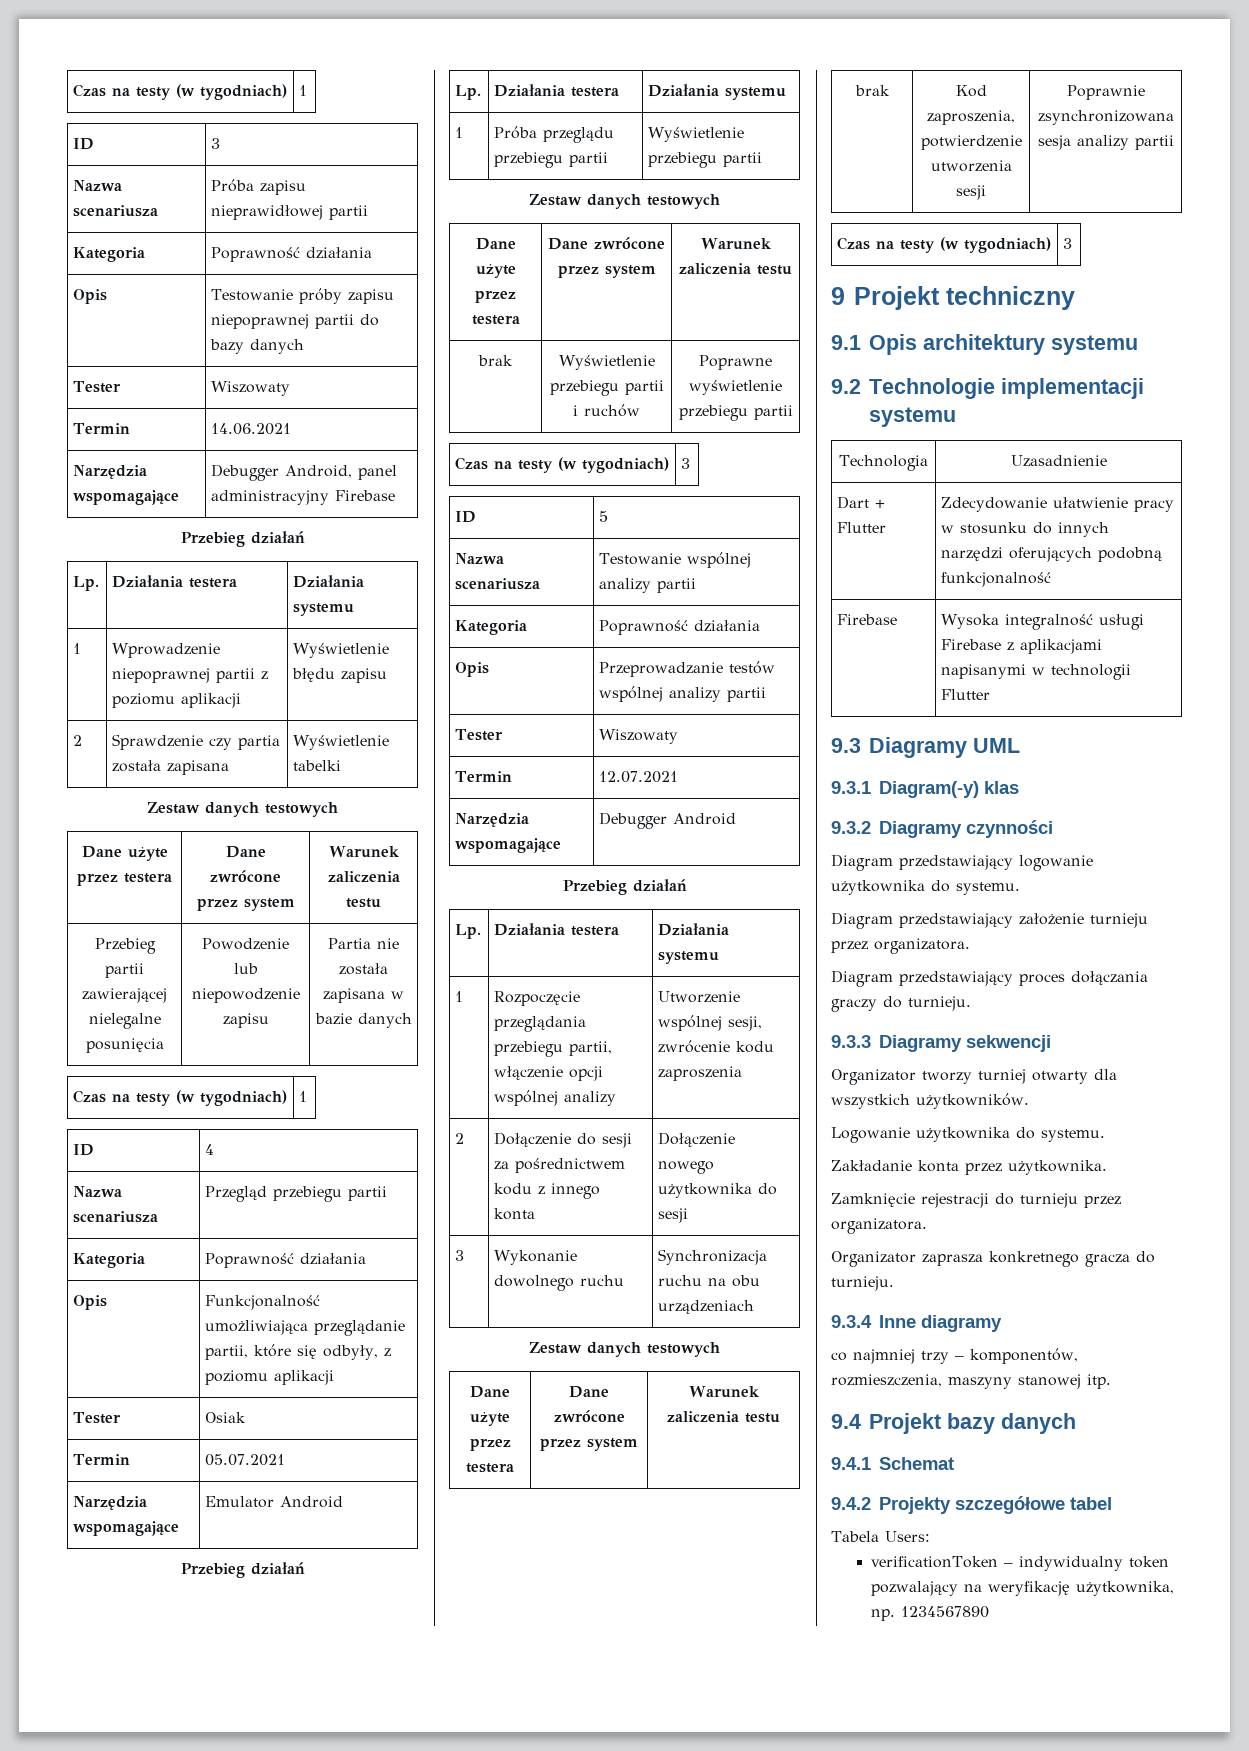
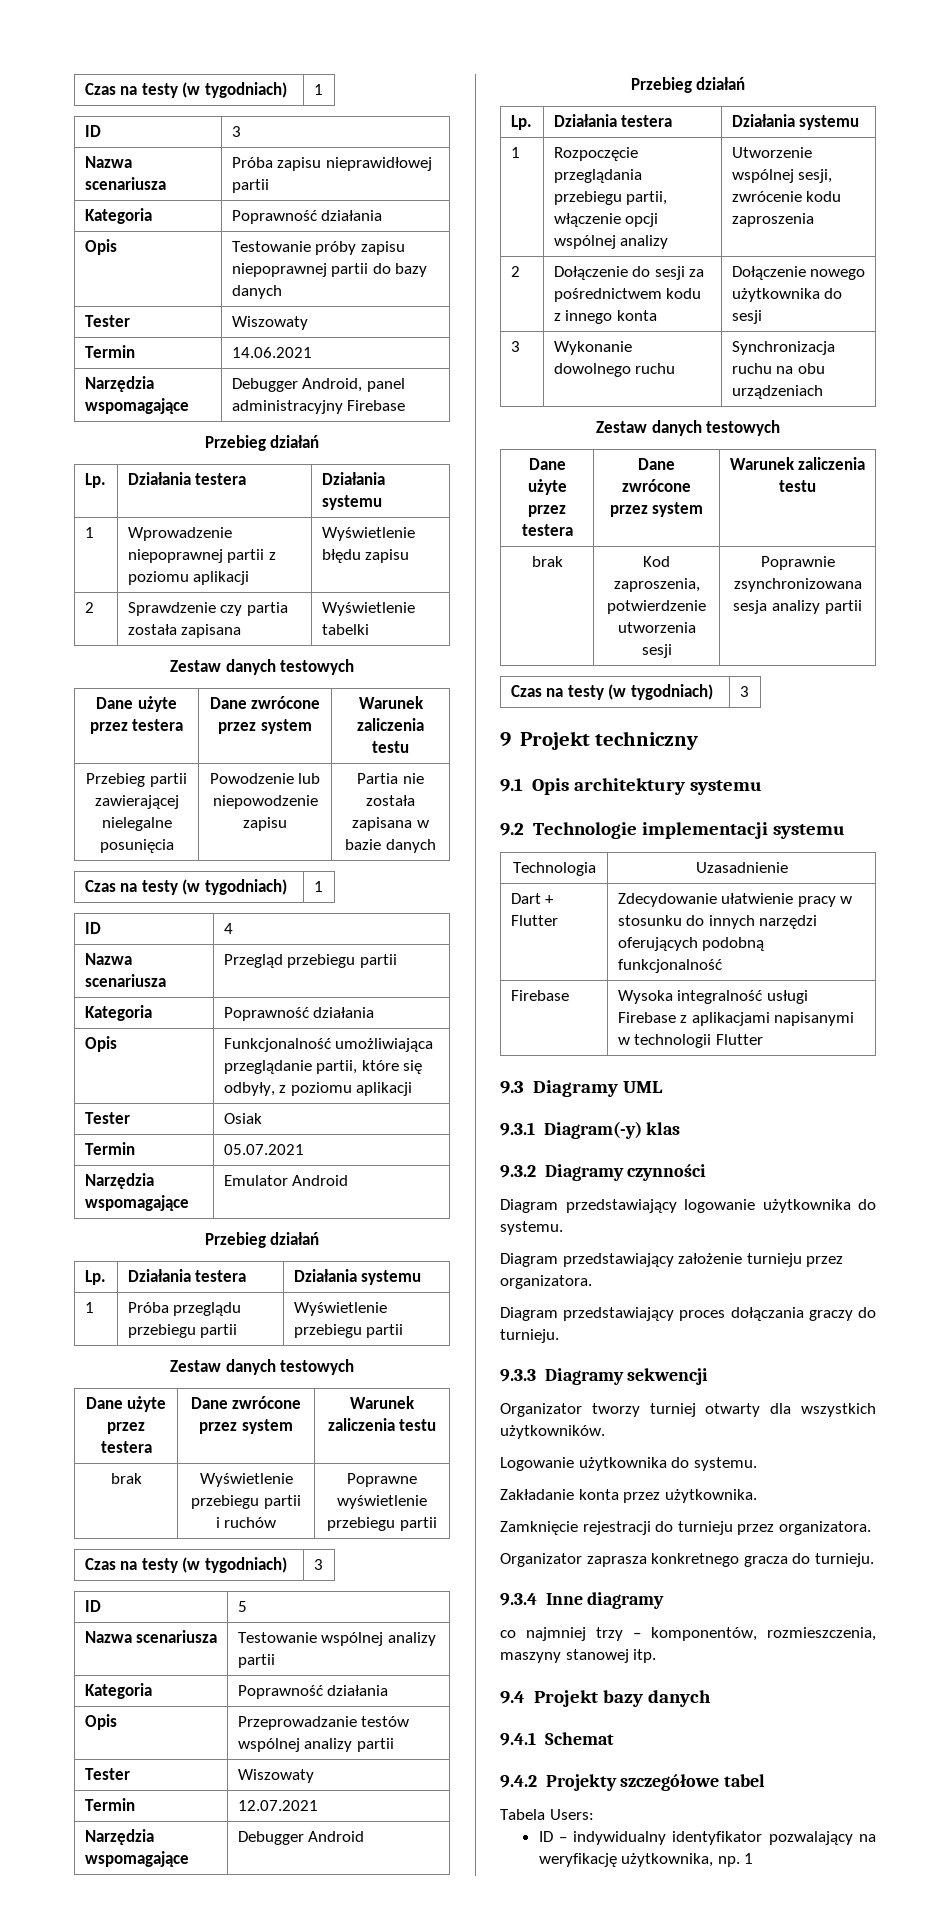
[871,1556,999,1568] verificationToken -> [538,1831,553,1842] ID
[1129,1556,1170,1568] token -> [672,1831,763,1845] identyfikator
[901,1606,990,1618] 1234567890 -> [744,1853,754,1864] 1

